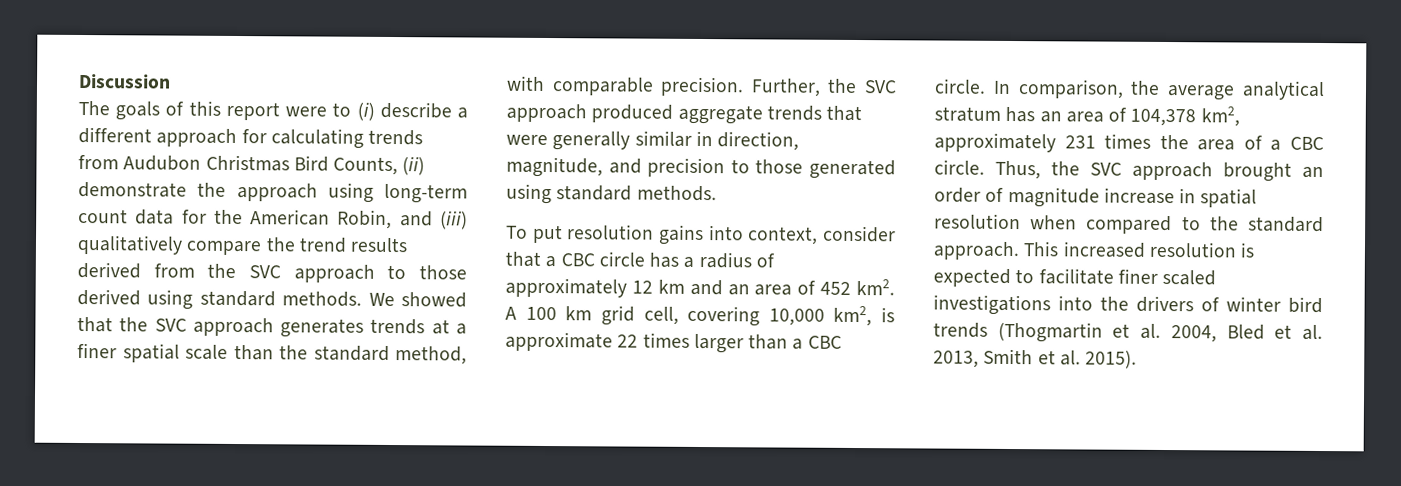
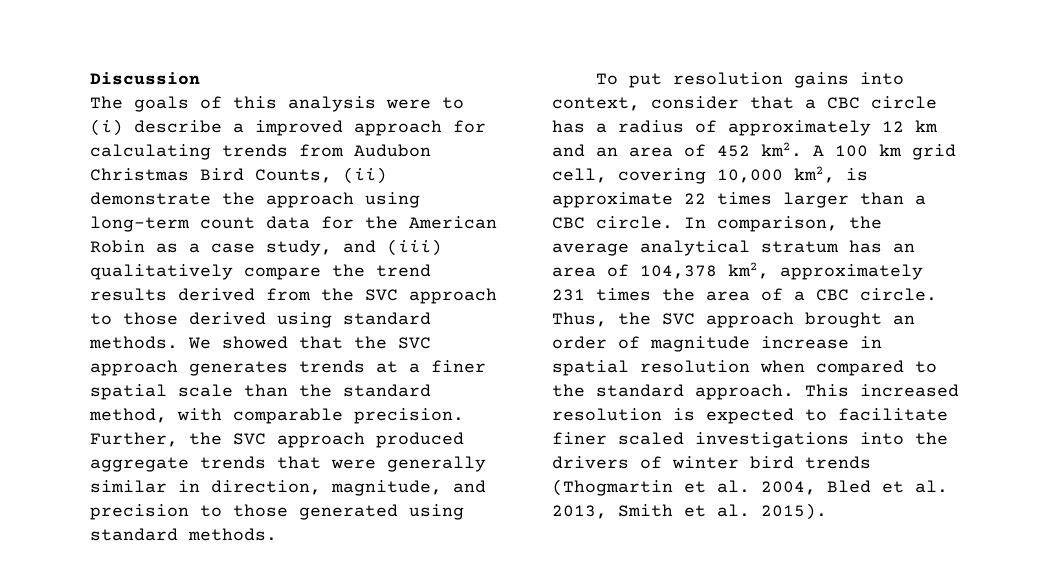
[225,101,280,121] report -> [288,96,376,112] analysis
[78,126,152,144] different -> [255,120,343,136] improved
[337,209,393,230] Robin, -> [90,240,332,256] Robin as a case study,

